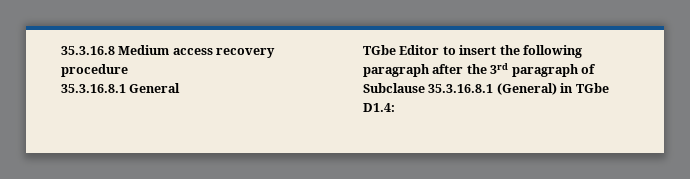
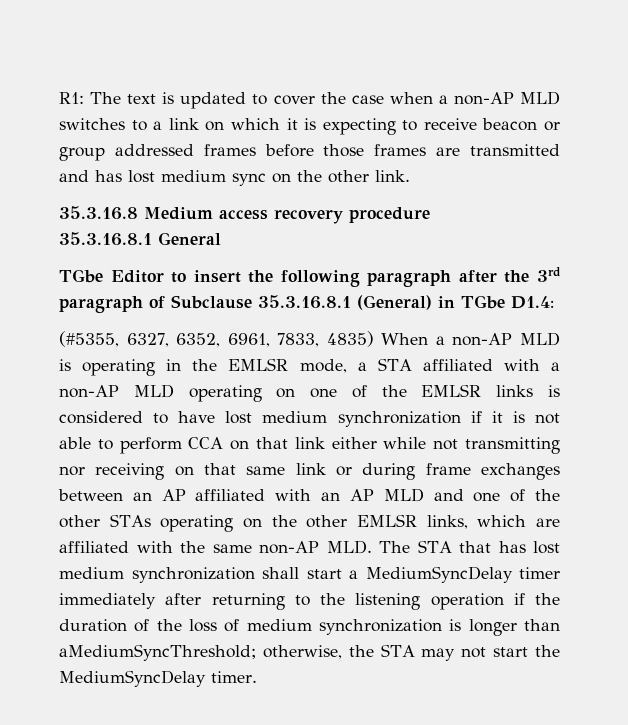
(61, 50) none -> [59,91,560,109] [59,118,560,135] [59,144,560,161] [59,170,410,186] R1: The text is updated to cover the case when a non-AP MLD switches to a link on which it is expecting to receive beacon or group addressed frames before those frames are transmitted and has lost medium sync on the other link. //
(395, 107) none -> [59,331,560,347] [59,358,560,376] [59,384,560,402] [59,411,560,427] [59,437,561,454] [59,463,560,480] [58,488,560,502] [59,514,560,532] [59,540,560,554] [59,566,560,583] [59,593,560,610] [59,619,560,636] [59,644,560,661] [59,670,257,687] // (#5355, 6327, 6352, 6961, 7833, 4835) When a non-AP MLD is operating in the EMLSR mode, a STA affiliated with a non-AP MLD operating on one of the EMLSR links is considered to have lost medium synchronization if it is not able to perform CCA on that link either while not transmitting nor receiving on that same link or during frame exchanges between an AP affiliated with an AP MLD and one of the other STAs operating on the other EMLSR links, which are affiliated with the same non-AP MLD. The STA that has lost medium synchronization shall start a MediumSyncDelay timer immediately after returning to the listening operation if the duration of the loss of medium synchronization is longer than aMediumSyncThreshold; otherwise, the STA may not start the MediumSyncDelay timer.

